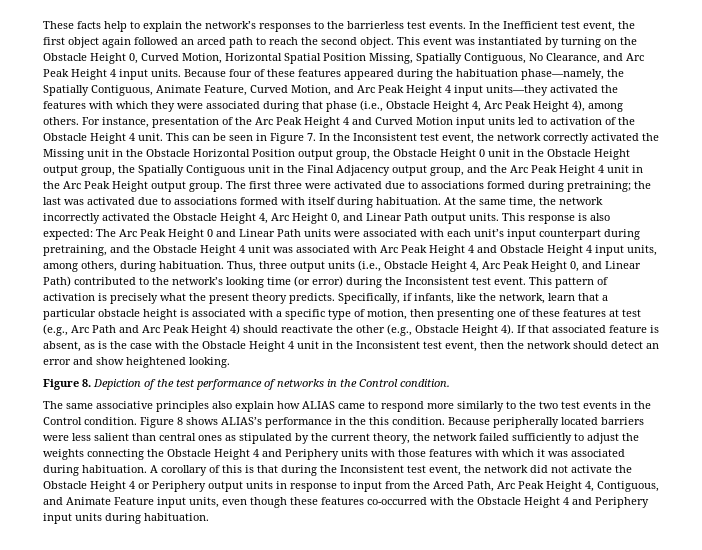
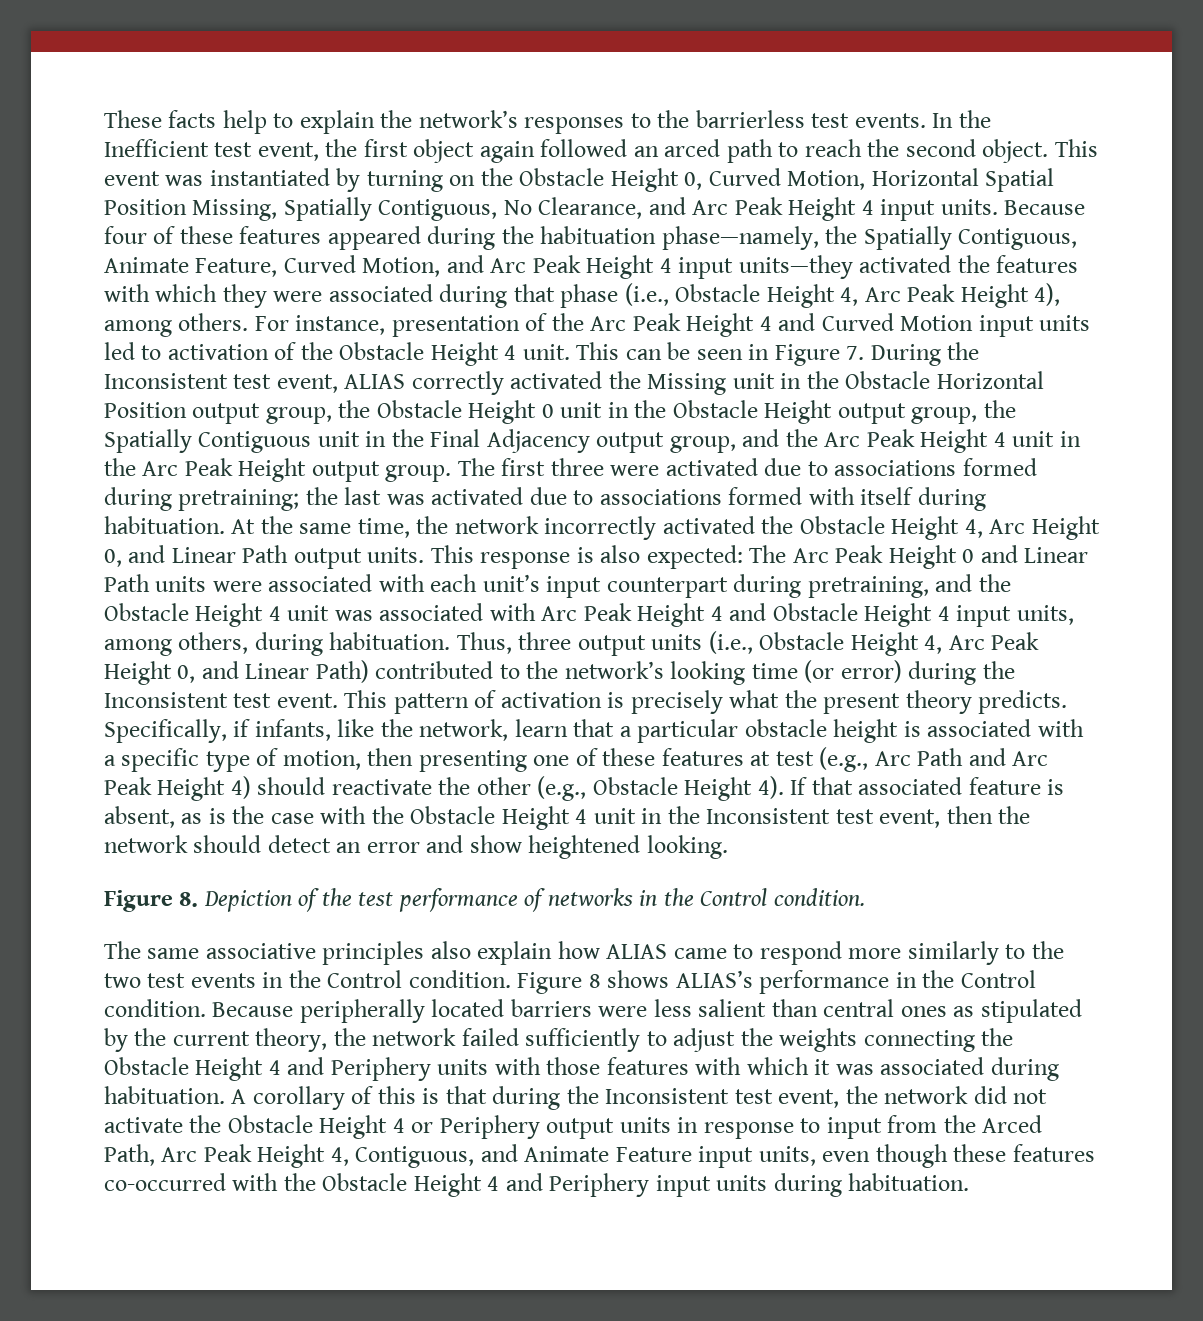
[319,133,541,144] In the Inconsistent test event, the network -> [870,342,980,366] [104,373,406,393] During the Inconsistent test event, ALIAS
[369,417,389,425] this -> [960,970,1036,988] Control

